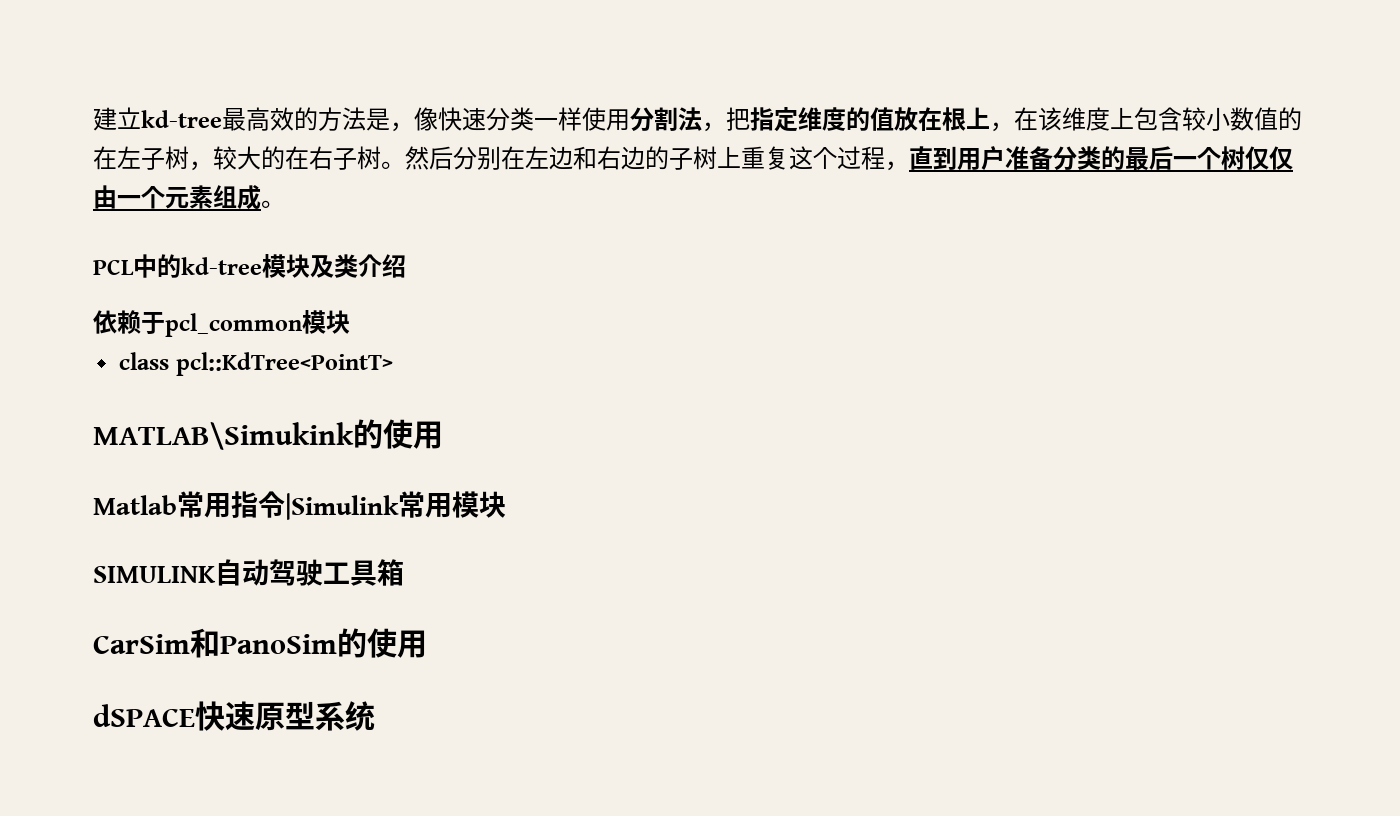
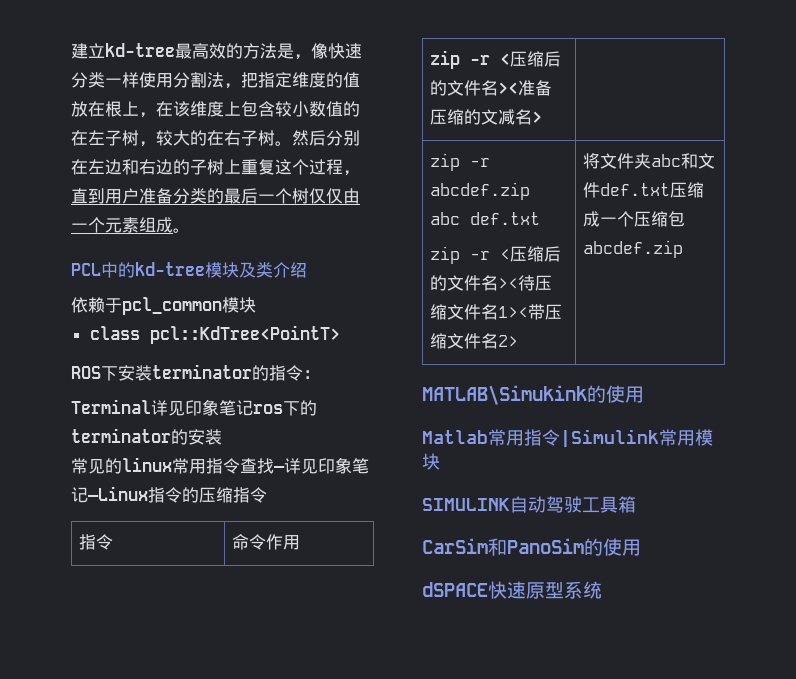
(393, 364) none -> [71,364,320,381] [71,399,317,416] [71,428,222,445] [71,457,369,474] [71,486,267,503] [79,534,114,550] [232,534,301,550] [430,50,562,69] [430,80,553,96] [430,109,543,125] [430,153,491,171] [430,182,531,200] [430,212,541,225] [430,246,562,264] [430,275,553,291] [430,304,563,320] [430,333,519,349] [583,153,716,169] [583,182,705,198] [583,211,686,227] [583,240,684,258] // ROS下安装terminator的指令： // Terminal详见印象笔记ros下的terminator的安装 // 常见的linux常用指令查找—详见印象笔记—Linux指令的压缩指令 // 指令 | 命令作用 // zip -r <压缩后的文件名><准备压缩的文减名> | // zip -r abcdef.zip abc def.txt // zip -r <压缩后的文件名><待压缩文件名1><带压缩文件名2> | 将文件夹abc和文件def.txt压缩成一个压缩包abcdef.zip

